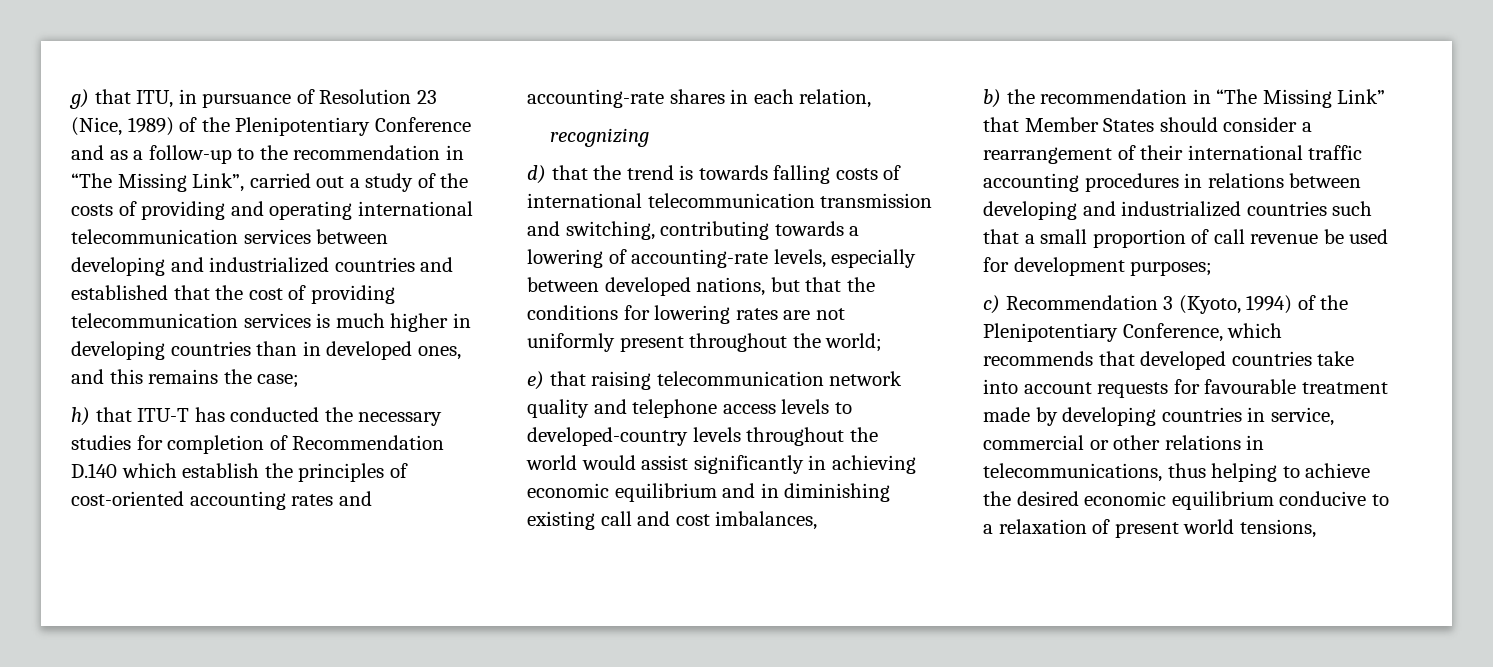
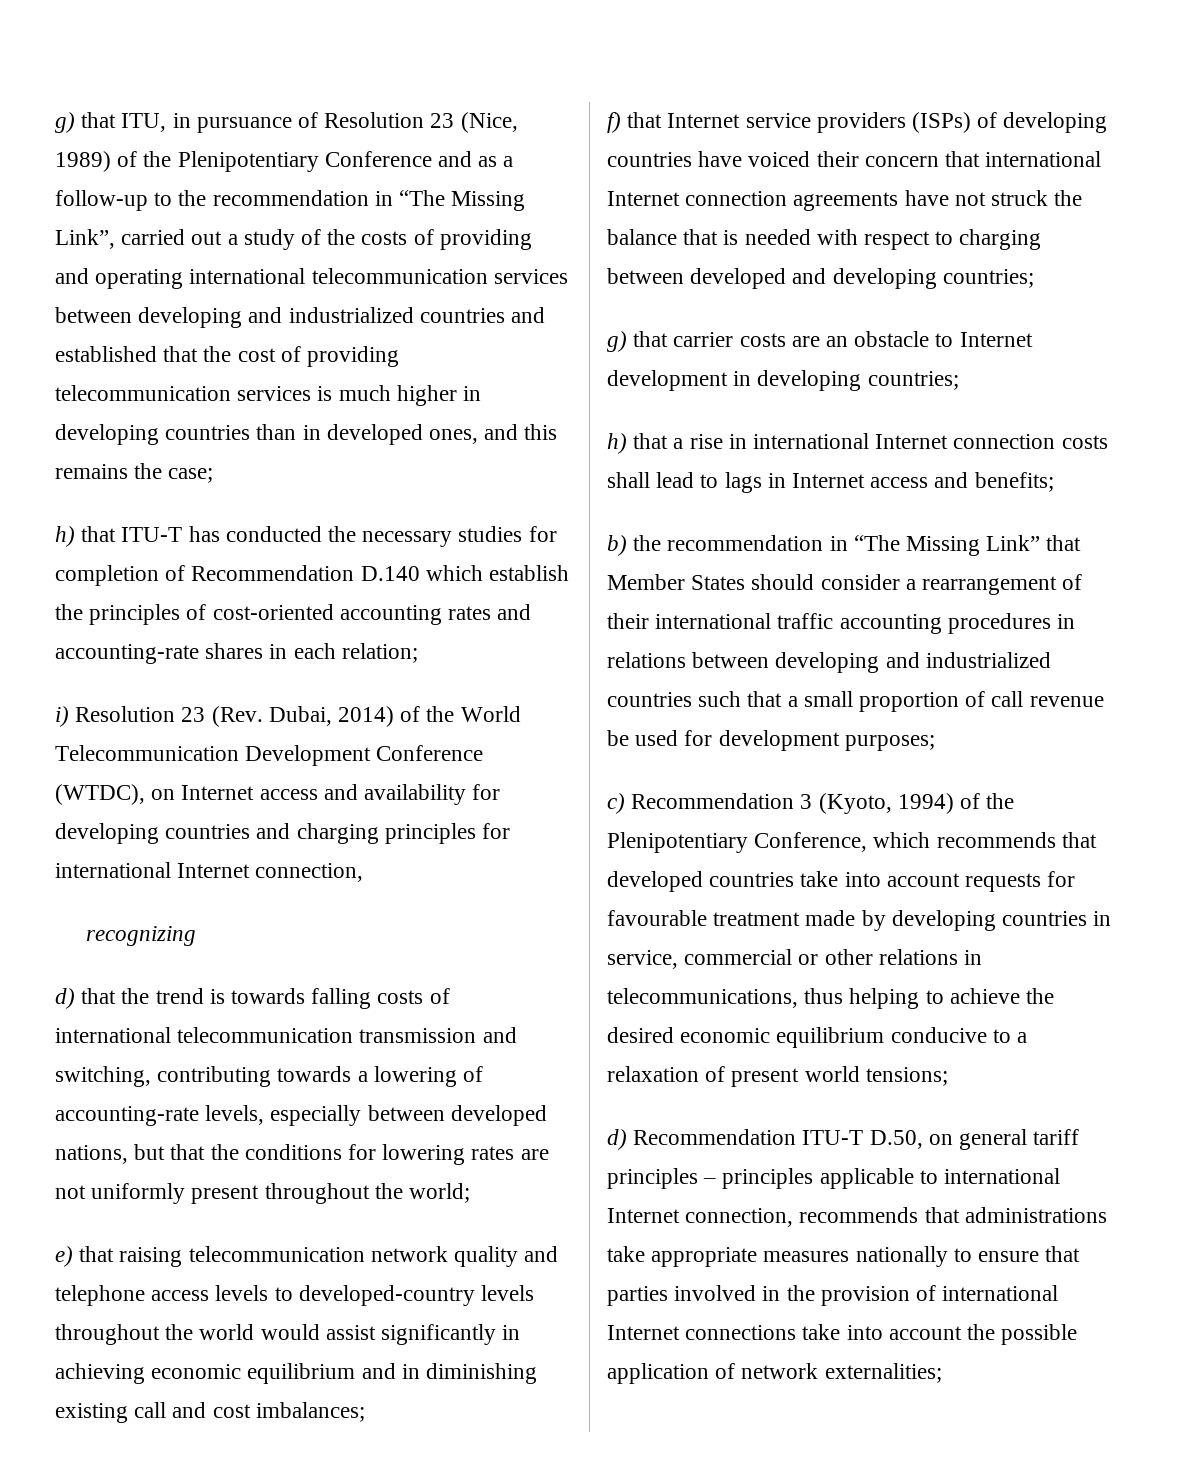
[799,89,872,108] relation, -> [341,643,418,663] [55,706,521,727] [55,745,484,766] [55,784,501,805] [55,823,511,844] [55,862,364,882] relation; // i) Resolution 23 (Rev. Dubai, 2014) of the World Telecommunication Development Conference (WTDC), on Internet access and availability for developing countries and charging principles for international Internet connection,
[715,511,818,530] imbalances, -> [255,1402,365,1422] [607,112,1108,133] [607,151,1102,167] [607,190,1083,211] [607,229,1042,250] [607,268,1034,289] [607,331,1033,352] [607,370,959,391] [607,433,1108,454] [607,472,1054,493] imbalances; // f) that Internet service providers (ISPs) of developing countries have voiced their concern that international Internet connection agreements have not struck the balance that is needed with respect to charging between developed and developing countries; // g) that carrier costs are an obstacle to Internet development in developing countries; // h) that a rise in international Internet connection costs shall lead to lags in Internet access and benefits;
[1239,519,1316,538] tensions, -> [865,1067,948,1086] [607,1129,1080,1150] [607,1168,1061,1189] [607,1207,1107,1227] [607,1246,1081,1267] [607,1285,1059,1306] [607,1324,1078,1345] [607,1363,942,1384] tensions; // d) Recommendation ITU-T D.50, on general tariff principles – principles applicable to international Internet connection, recommends that administrations take appropriate measures nationally to ensure that parties involved in the provision of international Internet connections take into account the possible application of network externalities;

